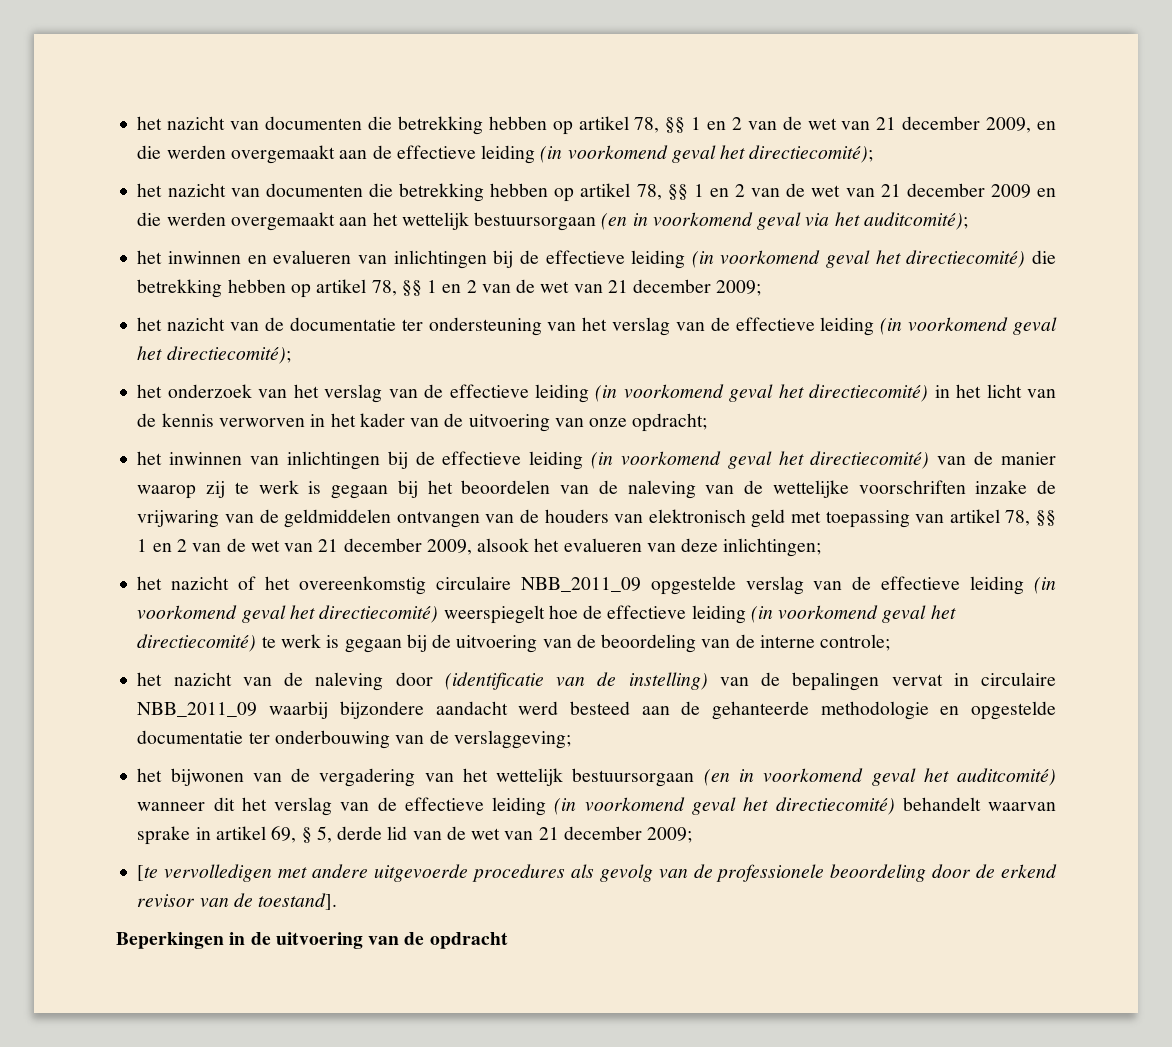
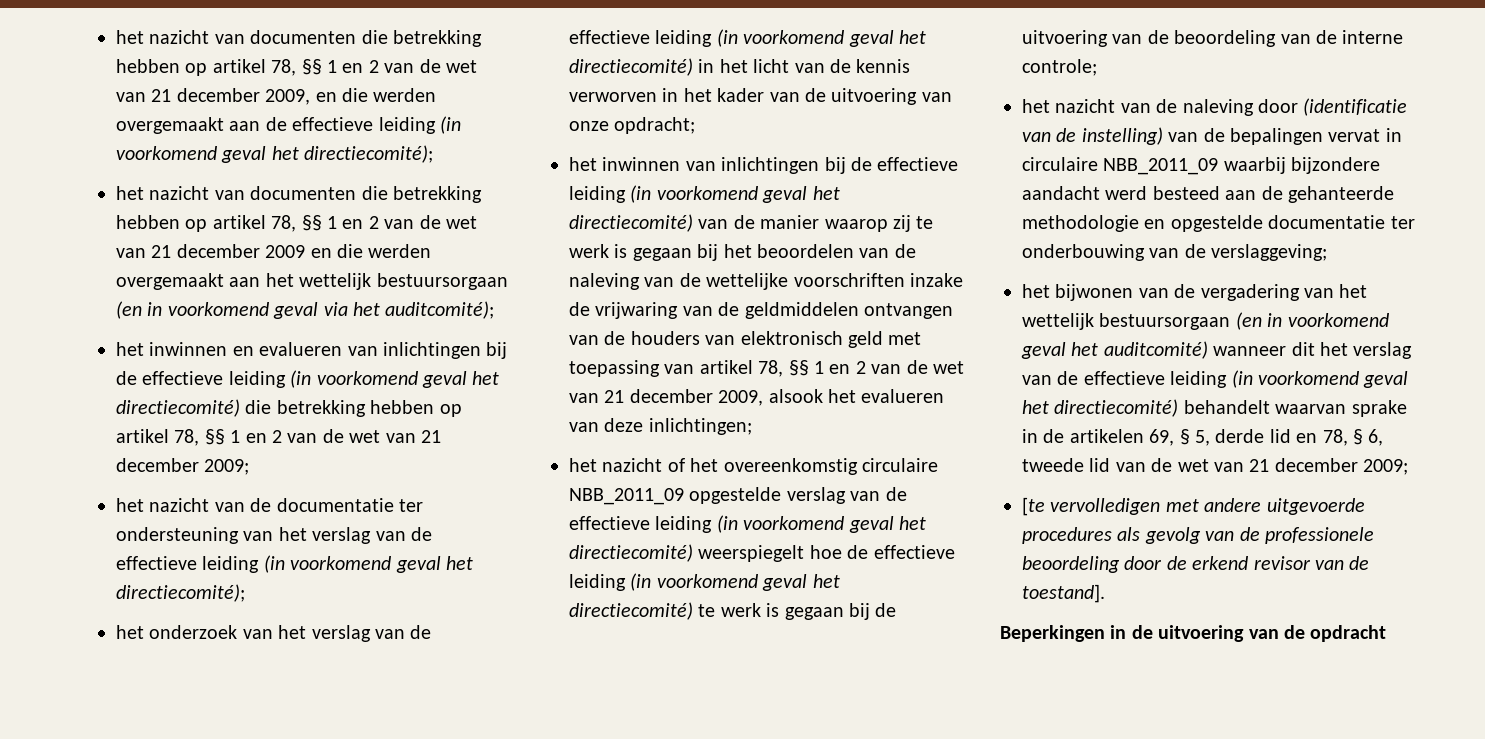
[215,826,266,840] artikel -> [1043,429,1144,443] de artikelen
(408, 833) none -> [1296,429,1384,446] [1022,458,1111,472] en 78, § 6, tweede lid

